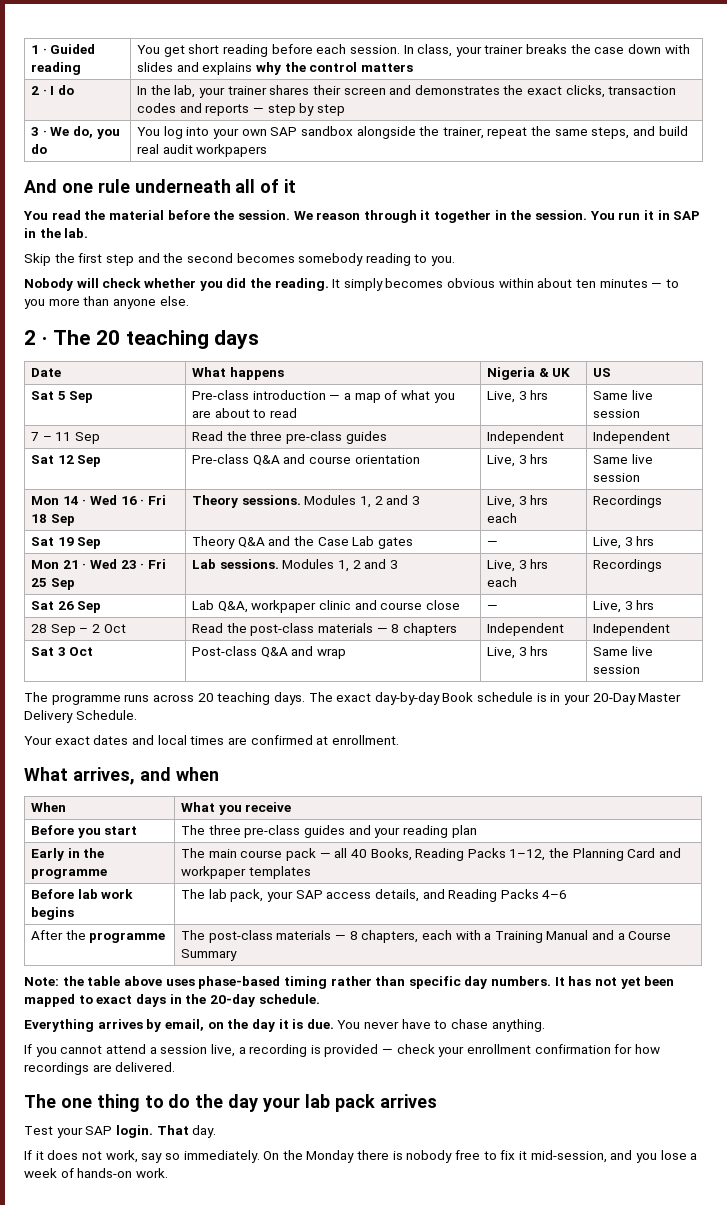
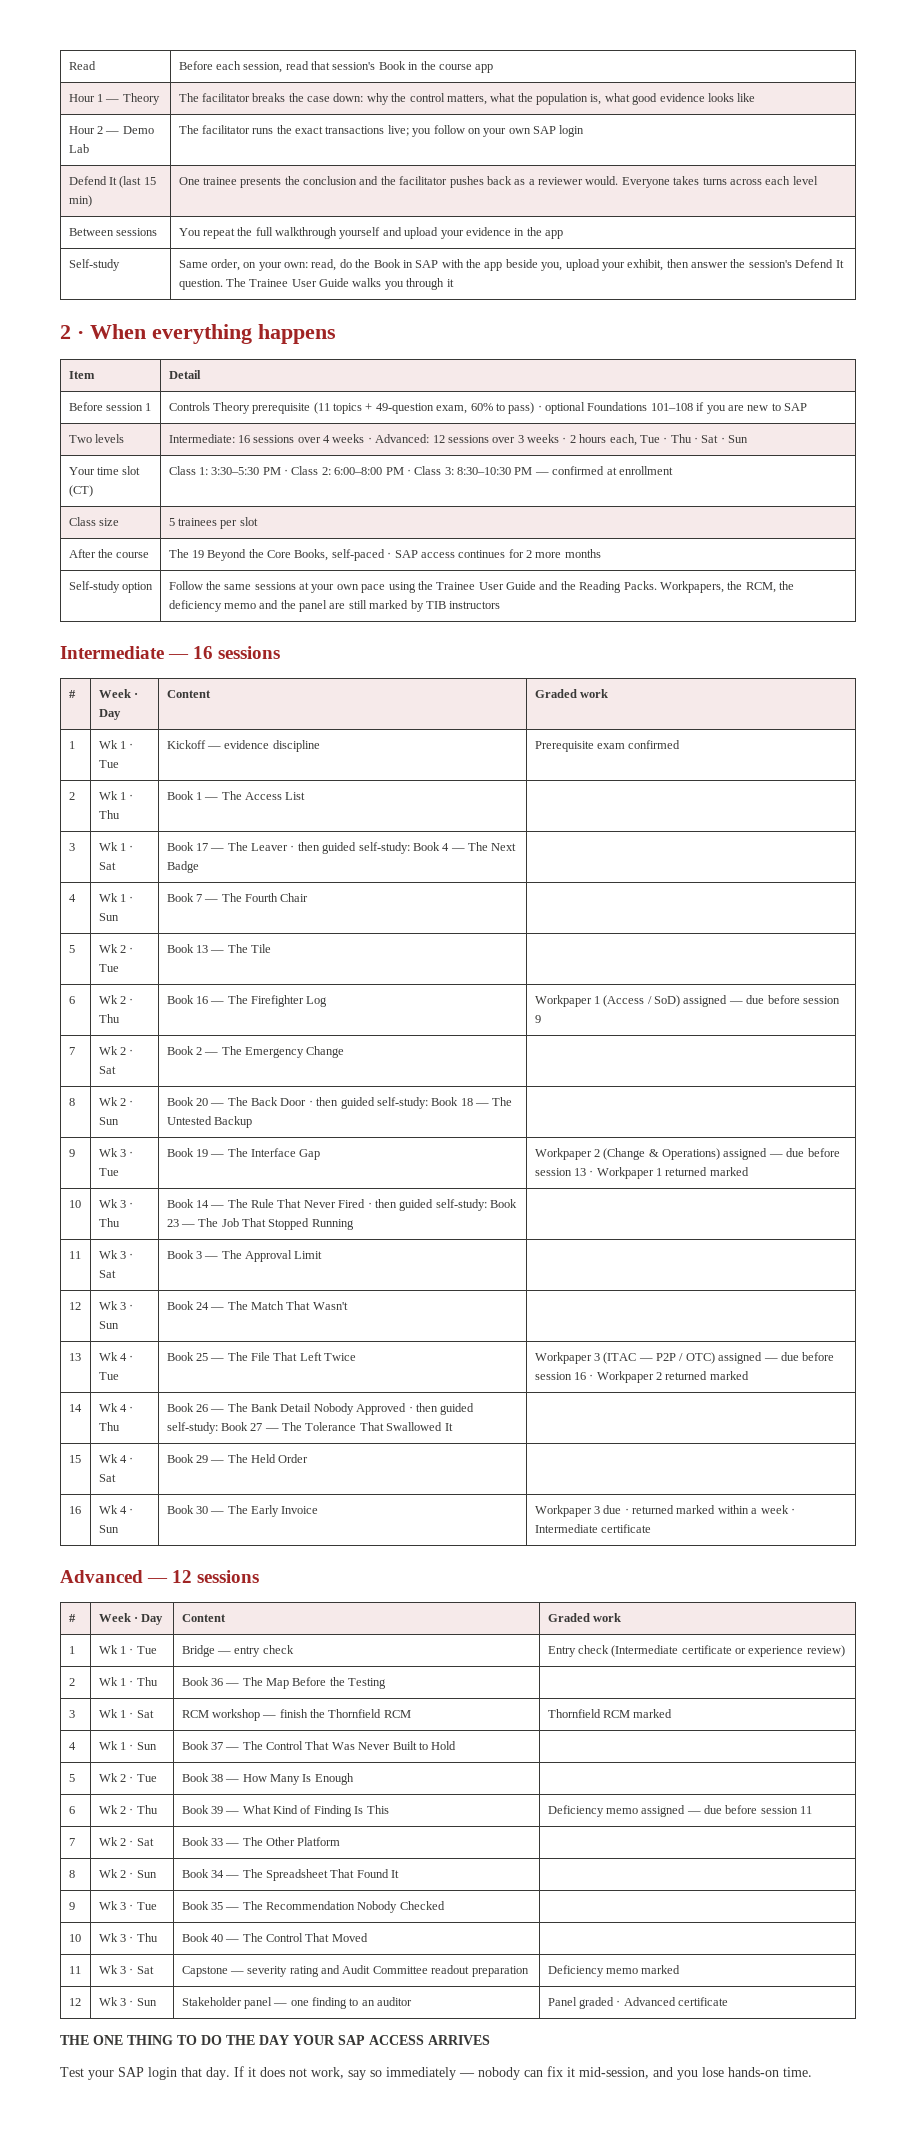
[31,44,96,54] [31,62,82,75] [137,44,690,57] [137,62,413,75] [31,85,74,95] [137,85,677,98] [137,103,345,116] [31,126,120,139] [31,144,48,154] [137,126,688,139] [137,144,268,157] [24,179,297,193] [23,210,701,223] [24,228,89,238] [24,253,456,266] [24,278,679,291] [24,296,189,309] [24,330,260,349] [31,368,62,377] [192,367,284,380] [487,367,571,380] [593,368,612,377] [31,391,94,403] [192,390,455,403] [192,408,297,418] [487,390,549,403] [593,390,653,400] [593,409,641,418] [31,432,100,444] [192,431,387,444] [487,431,565,444] [593,431,671,444] [31,455,102,467] [192,454,420,466] [487,454,549,467] [593,454,653,464] [593,473,641,482] [31,495,166,505] [31,514,75,526] [192,495,420,508] [487,495,549,508] [487,513,518,523] [593,495,663,508] [31,537,102,549] [192,536,413,549] [487,541,499,546] [593,536,655,549] [31,559,166,569] [31,578,75,590] [192,559,398,572] [487,559,549,572] [487,577,518,587] [593,559,663,572] [31,601,102,613] [192,600,460,613] [487,605,499,610] [593,600,655,613] [31,624,126,636] [192,623,457,636] [487,623,565,636] [593,623,671,636] [31,647,94,656] [192,646,346,659] [487,646,549,659] [593,646,653,656] [593,665,641,674] [24,692,682,705] [24,710,137,723] [24,735,399,745] [24,767,219,785] [31,802,67,812] [181,802,292,815] [31,825,138,838] [181,825,477,838] [31,848,105,861] [31,868,108,879] [181,848,682,861] [181,866,311,879] [31,889,134,899] [31,907,75,920] [181,889,568,902] 1 · Guided reading | You get short reading before each session. In class, your trainer breaks the case down with slides and explains why the control matters // 2 · I do | In the lab, your trainer shares their screen and demonstrates the exact clicks, transaction codes and reports — step by step // 3 · We do, you do | You log into your own SAP sandbox alongside the trainer, repeat the same steps, and build real audit workpapers // And one rule underneath all of it // You read the material before the session. We reason through it together in the session. You run it in SAP in the lab. // Skip the first step and the second becomes somebody reading to you. // Nobody will check whether you did the reading. It simply becomes obvious within about ten minutes — to you more than anyone else. // 2 · The 20 teaching days // Date | What happens | Nigeria & UK | US // Sat 5 Sep | Pre-class introduction — a map of what you are about to read | Live, 3 hrs | Same live session // 7 – 11 Sep | Read the three pre-class guides | Independent | Independent // Sat 12 Sep | Pre-class Q&A and course orientation | Live, 3 hrs | Same live session // Mon 14 · Wed 16 · Fri 18 Sep | Theory sessions. Modules 1, 2 and 3 | Live, 3 hrs each | Recordings // Sat 19 Sep | Theory Q&A and the Case Lab gates | — | Live, 3 hrs // Mon 21 · Wed 23 · Fri 25 Sep | Lab sessions. Modules 1, 2 and 3 | Live, 3 hrs each | Recordings // Sat 26 Sep | Lab Q&A, workpaper clinic and course close | — | Live, 3 hrs // 28 Sep – 2 Oct | Read the post-class materials — 8 chapters | Independent | Independent // Sat 3 Oct | Post-class Q&A and wrap | Live, 3 hrs | Same live session // The programme runs across 20 teaching days. The exact day-by-day Book schedule is in your 20-Day Master Delivery Schedule. // Your exact dates and local times are confirmed at enrollment. // What arrives, and when // When | What you receive // Before you start | The three pre-class guides and your reading plan // Early in the programme | The main course pack — all 40 Books, Reading Packs 1–12, the Planning Card and workpaper templates // Before lab work begins | The lab pack, your SAP access details, and Reading Packs 4–6 -> [68,61,96,70] [178,61,494,73] [68,93,160,105] [178,93,756,105] [68,126,154,134] [68,144,89,153] [178,125,585,137] [68,176,156,188] [68,195,92,207] [178,176,818,188] [68,228,157,236] [178,227,564,239] [68,259,120,271] [178,259,844,271] [178,278,454,290] [60,324,336,344] [68,371,95,379] [168,370,201,379] [68,402,152,411] [168,402,808,414] [68,434,124,443] [168,434,749,446] [68,466,141,475] [68,485,93,497] [168,466,673,475] [68,517,119,526] [168,517,258,529] Read | Before each session, read that session's Book in the course app // Hour 1 — Theory | The facilitator breaks the case down: why the control matters, what the population is, what good evidence looks like // Hour 2 — Demo Lab | The facilitator runs the exact transactions live; you follow on your own SAP login // Defend It (last 15 min) | One trainee presents the conclusion and the facilitator pushes back as a reviewer would. Everyone takes turns across each level // Between sessions | You repeat the full walkthrough yourself and upload your evidence in the app // Self-study | Same order, on your own: read, do the Book in SAP with the app beside you, upload your exhibit, then answer the session's Defend It question. The Trainee User Guide walks you through it // 2 · When everything happens // Item | Detail // Before session 1 | Controls Theory prerequisite (11 topics + 49-question exam, 60% to pass) · optional Foundations 101–108 if you are new to SAP // Two levels | Intermediate: 16 sessions over 4 weeks · Advanced: 12 sessions over 3 weeks · 2 hours each, Tue · Thu · Sat · Sun // Your time slot (CT) | Class 1: 3:30–5:30 PM · Class 2: 6:00–8:00 PM · Class 3: 8:30–10:30 PM — confirmed at enrollment // Class size | 5 trainees per slot
[89,932,166,943] [181,930,672,943] [181,949,238,961] [24,976,675,989] [24,994,320,1007] [24,1019,545,1032] [24,1044,660,1057] [24,1062,176,1075] [24,1094,437,1112] programme | The post-class materials — 8 chapters, each with a Training Manual and a Course Summary // Note: the table above uses phase-based timing rather than specific day numbers. It has not yet been mapped to exact days in the 20-day schedule. // Everything arrives by email, on the day it is due. You never have to chase anything. // If you cannot attend a session live, a recording is provided — check your enrollment confirmation for how recordings are delivered. // The one thing to do the day your lab pack arrives -> [116,552,150,558] [168,549,601,561] [68,581,153,593] [168,581,795,593] [168,600,501,612] [60,646,281,659] [68,690,76,698] [98,689,138,698] [98,709,121,720] [166,690,211,698] [534,689,608,698] [68,741,75,749] [98,740,134,749] [98,760,119,768] [166,740,320,752] [534,740,681,752] [68,792,75,800] [98,791,134,800] [98,810,120,819] [166,791,306,800] [68,843,75,851] [98,842,134,851] [98,862,116,870] [166,842,517,854] [166,861,199,873] [68,894,76,902] [98,893,134,902] [98,913,119,921] [166,893,309,902] [68,945,75,953] [98,944,134,953] [98,964,119,972] [166,944,272,953] [68,996,75,1004] [98,995,134,1004] [98,1014,120,1023] [166,995,328,1007] [534,995,840,1007] [534,1015,541,1023] [68,1047,75,1055] [98,1046,134,1055] [98,1066,116,1074] [166,1046,345,1058] [68,1098,75,1106] [98,1097,134,1106] [98,1117,119,1125] [166,1097,513,1109] [166,1116,252,1128] [68,1149,75,1157] [98,1148,134,1157] [98,1168,119,1176] [166,1148,321,1160] [534,1148,840,1160] [534,1167,749,1179] [68,1200,81,1208] [98,1199,134,1208] [98,1218,120,1227] [166,1199,518,1211] [166,1218,354,1230] [68,1251,81,1259] [98,1250,134,1259] [98,1270,116,1278] [166,1250,323,1262] [68,1302,81,1310] [98,1301,134,1310] [98,1321,119,1329] [166,1301,348,1310] [68,1353,81,1361] [98,1352,134,1361] [98,1372,119,1380] [166,1352,357,1361] [534,1352,835,1364] [534,1371,749,1383] [68,1404,82,1412] [98,1403,134,1412] [98,1422,120,1431] [166,1403,475,1415] [166,1422,453,1434] [68,1455,81,1463] [98,1454,134,1463] [98,1474,116,1482] [166,1454,309,1463] [68,1506,81,1514] [98,1505,134,1514] [98,1525,119,1533] [166,1505,319,1517] [534,1505,795,1517] [534,1524,651,1533] [60,1570,260,1583] [68,1614,76,1622] [98,1613,164,1625] [181,1614,226,1622] [547,1613,621,1622] [68,1646,75,1654] [98,1645,157,1654] [181,1645,294,1657] [547,1645,845,1657] [68,1678,75,1686] [98,1677,158,1686] [181,1677,387,1689] [68,1710,75,1718] [98,1709,154,1718] [181,1709,411,1721] [547,1709,673,1718] [68,1742,76,1750] [98,1741,157,1750] [181,1741,457,1750] [68,1774,75,1782] [98,1773,157,1782] [181,1773,354,1785] [68,1806,75,1814] [98,1805,158,1814] [181,1805,389,1817] [547,1805,813,1817] [68,1838,75,1846] [98,1837,154,1846] [181,1837,341,1846] [68,1870,75,1878] [98,1869,157,1878] [181,1869,400,1881] [68,1902,75,1910] [98,1901,157,1910] [181,1901,445,1913] [68,1934,81,1942] [98,1933,158,1942] [181,1933,368,1942] [68,1966,81,1974] [98,1965,154,1974] [181,1965,529,1977] [547,1965,681,1977] [68,1998,81,2006] [98,1997,157,2006] [181,1997,413,2009] [547,1997,729,2009] [60,2035,490,2045] course | The 19 Beyond the Core Books, self-paced · SAP access continues for 2 more months // Self-study option | Follow the same sessions at your own pace using the Trainee User Guide and the Reading Packs. Workpapers, the RCM, the deficiency memo and the panel are still marked by TIB instructors // Intermediate — 16 sessions // # | Week · Day | Content | Graded work // 1 | Wk 1 · Tue | Kickoff — evidence discipline | Prerequisite exam confirmed // 2 | Wk 1 · Thu | Book 1 — The Access List | // 3 | Wk 1 · Sat | Book 17 — The Leaver · then guided self-study: Book 4 — The Next Badge | // 4 | Wk 1 · Sun | Book 7 — The Fourth Chair | // 5 | Wk 2 · Tue | Book 13 — The Tile | // 6 | Wk 2 · Thu | Book 16 — The Firefighter Log | Workpaper 1 (Access / SoD) assigned — due before session 9 // 7 | Wk 2 · Sat | Book 2 — The Emergency Change | // 8 | Wk 2 · Sun | Book 20 — The Back Door · then guided self-study: Book 18 — The Untested Backup | // 9 | Wk 3 · Tue | Book 19 — The Interface Gap | Workpaper 2 (Change & Operations) assigned — due before session 13 · Workpaper 1 returned marked // 10 | Wk 3 · Thu | Book 14 — The Rule That Never Fired · then guided self-study: Book 23 — The Job That Stopped Running | // 11 | Wk 3 · Sat | Book 3 — The Approval Limit | // 12 | Wk 3 · Sun | Book 24 — The Match That Wasn't | // 13 | Wk 4 · Tue | Book 25 — The File That Left Twice | Workpaper 3 (ITAC — P2P / OTC) assigned — due before session 16 · Workpaper 2 returned marked // 14 | Wk 4 · Thu | Book 26 — The Bank Detail Nobody Approved · then guided self-study: Book 27 — The Tolerance That Swallowed It | // 15 | Wk 4 · Sat | Book 29 — The Held Order | // 16 | Wk 4 · Sun | Book 30 — The Early Invoice | Workpaper 3 due · returned marked within a week · Intermediate certificate // Advanced — 12 sessions // # | Week · Day | Content | Graded work // 1 | Wk 1 · Tue | Bridge — entry check | Entry check (Intermediate certificate or experience review) // 2 | Wk 1 · Thu | Book 36 — The Map Before the Testing | // 3 | Wk 1 · Sat | RCM workshop — finish the Thornfield RCM | Thornfield RCM marked // 4 | Wk 1 · Sun | Book 37 — The Control That Was Never Built to Hold | // 5 | Wk 2 · Tue | Book 38 — How Many Is Enough | // 6 | Wk 2 · Thu | Book 39 — What Kind of Finding Is This | Deficiency memo assigned — due before session 11 // 7 | Wk 2 · Sat | Book 33 — The Other Platform | // 8 | Wk 2 · Sun | Book 34 — The Spreadsheet That Found It | // 9 | Wk 3 · Tue | Book 35 — The Recommendation Nobody Checked | // 10 | Wk 3 · Thu | Book 40 — The Control That Moved | // 11 | Wk 3 · Sat | Capstone — severity rating and Audit Committee readout preparation | Deficiency memo marked // 12 | Wk 3 · Sun | Stakeholder panel — one finding to an auditor | Panel graded · Advanced certificate // THE ONE THING TO DO THE DAY YOUR SAP ACCESS ARRIVES
[115,1125,189,1138] login. That -> [148,2067,202,2080] login that
(217, 1131) // -> (230, 2073) none
[183,1150,497,1163] immediately. On the Monday there is nobody free to -> [386,2067,543,2080] immediately — nobody can
[690,1153,698,1160] [24,1168,168,1178] a week of hands-on work. -> [728,2067,812,2077] hands-on time.

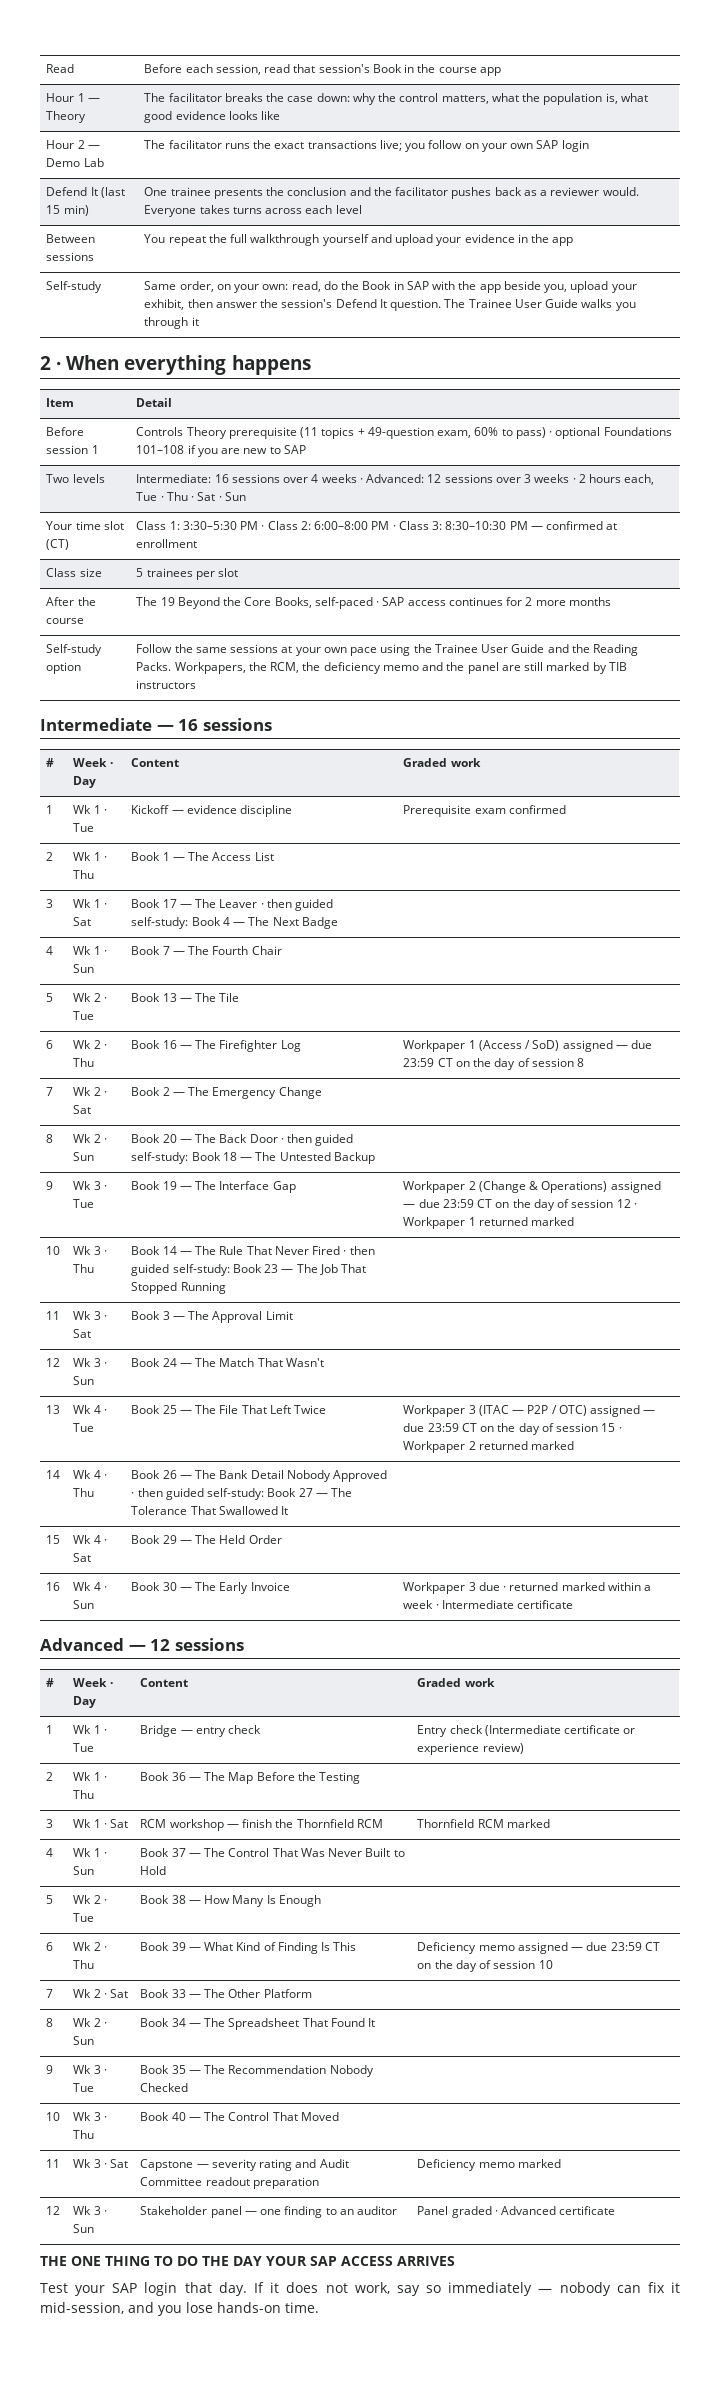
[767,995,840,1004] [534,1015,541,1023] before session 9 -> [403,1058,585,1070] 23:59 CT on the day of session 8
[807,1148,840,1157] [534,1168,586,1176] before session 13 -> [442,1199,631,1211] 23:59 CT on the day of session 12
[802,1352,835,1361] [534,1372,586,1380] before session 16 -> [427,1423,616,1435] 23:59 CT on the day of session 15
[725,1805,813,1814] before session 11 -> [610,1942,660,1951] [417,1960,553,1972] 23:59 CT on the day of session 10

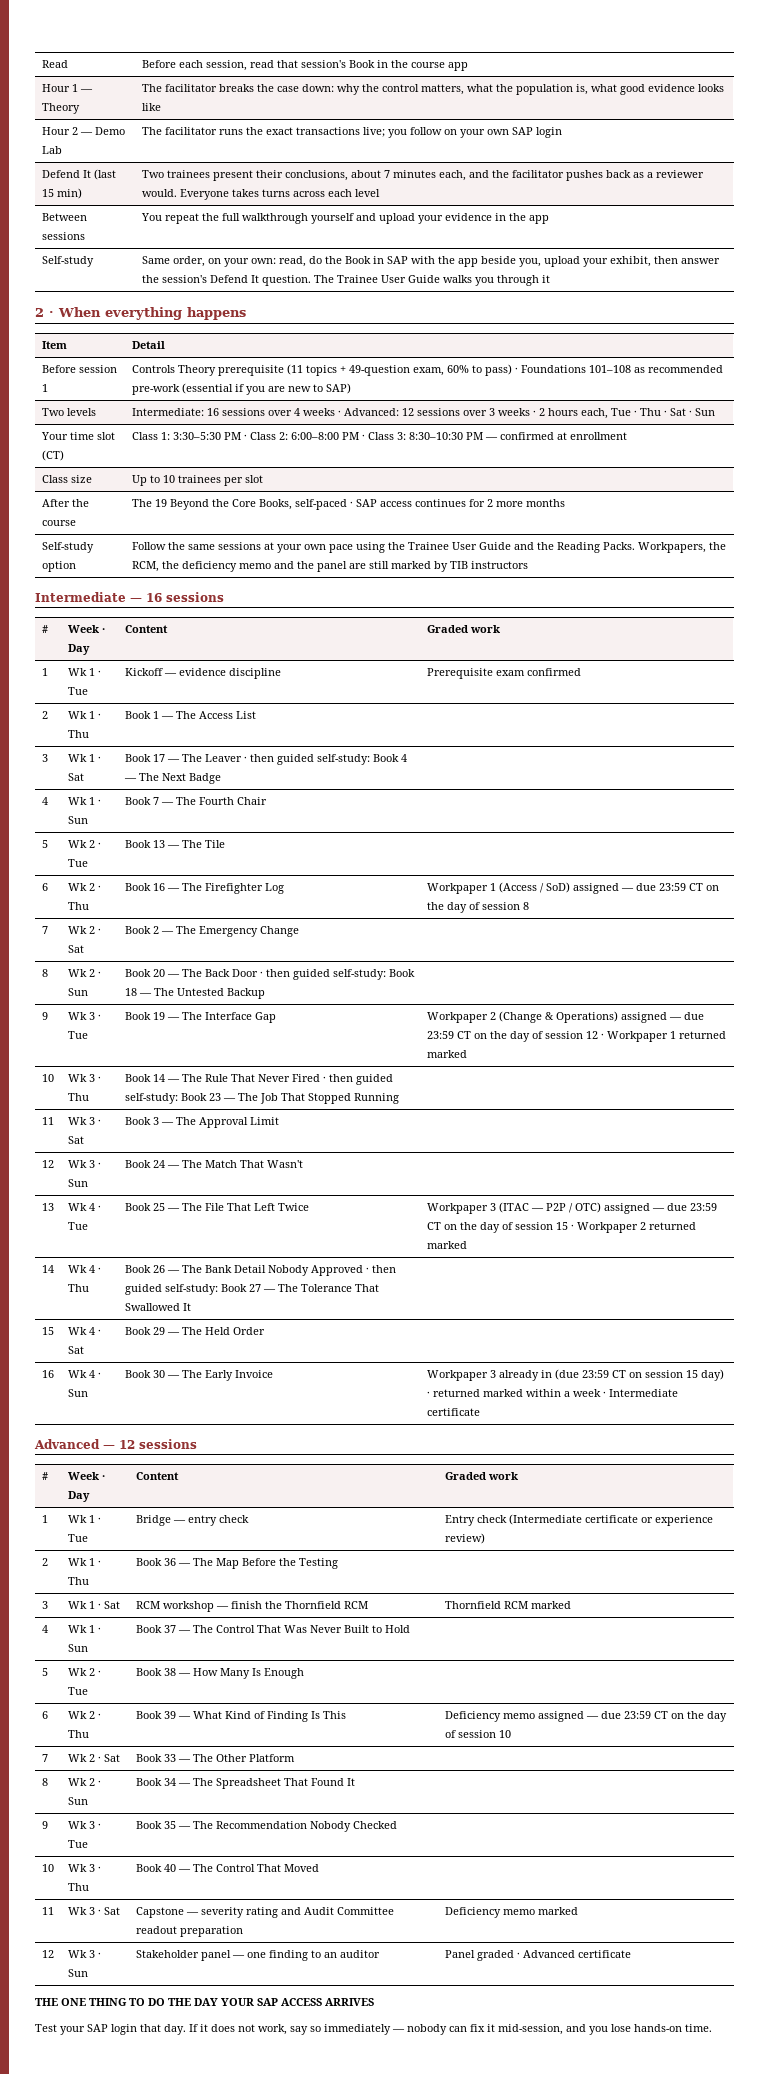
[144,187,347,199] One trainee presents the conclusion -> [141,170,466,181] Two trainees present their conclusions, about 7 minutes each,
[555,427,601,439] optional -> (518, 370) none
(185, 449) none -> [633,365,723,373] [131,383,233,395] as recommended pre-work (essential
[283,445,306,454] SAP -> [325,383,351,394] SAP)
[136,568,144,577] 5 -> [131,475,175,486] Up to 10
[478,1582,500,1591] due -> [498,1369,724,1381] already in (due 23:59 CT on session 15 day)

